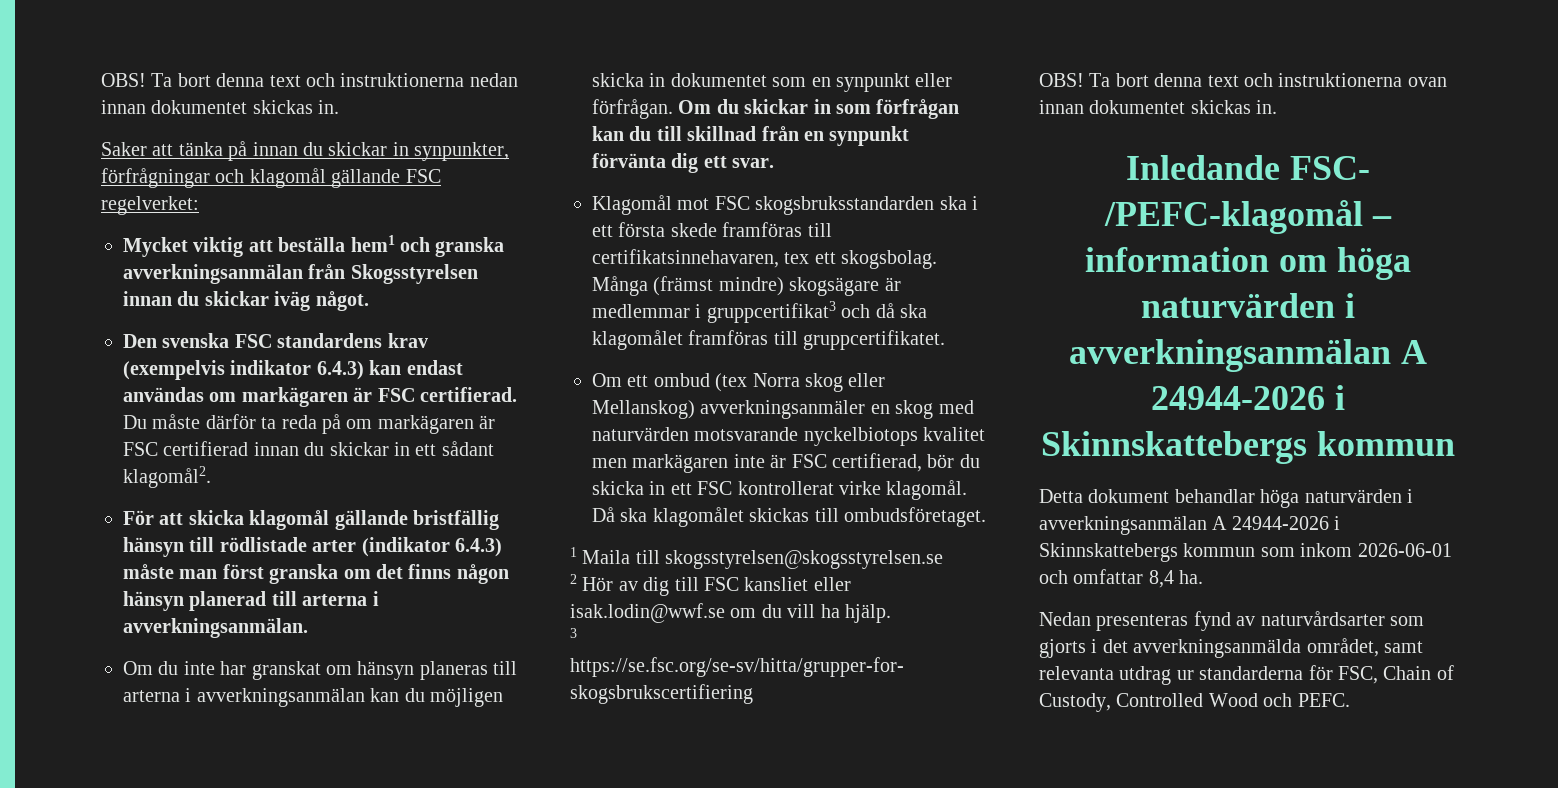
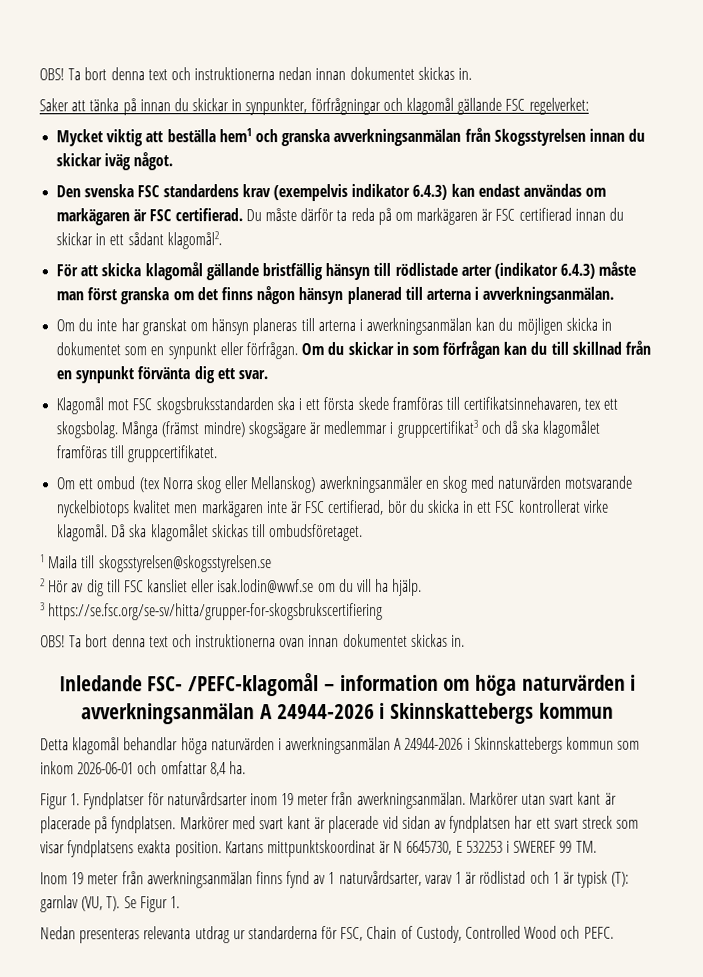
[1088,489,1170,503] dokument -> [72,737,121,755] klagomål
[1039,611,1424,631] [1039,638,1423,658] Nedan presenteras fynd av naturvårdsarter som gjorts i det avverkningsanmälda området, samt -> [40,791,617,810] [40,815,640,834] [40,839,597,858] [40,870,630,889] [40,895,180,913] [40,926,141,944] Figur 1. Fyndplatser för naturvårdsarter inom 19 meter från avverkningsanmälan. Markörer utan svart kant är placerade på fyndplatsen. Markörer med svart kant är placerade vid sidan av fyndplatsen har ett svart streck som visar fyndplatsens exakta position. Kartans mittpunktskoordinat är N 6645730, E 532253 i SWEREF 99 TM. // Inom 19 meter från avverkningsanmälan finns fynd av 1 naturvårdsarter, varav 1 är rödlistad och 1 är typisk (T): garnlav (VU, T). Se Figur 1. // Nedan presenteras

